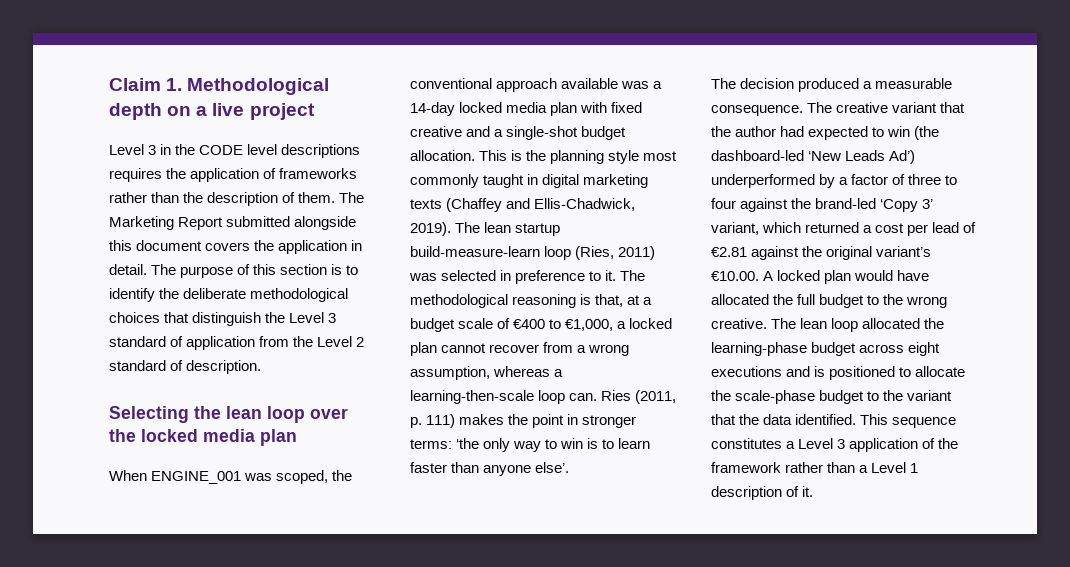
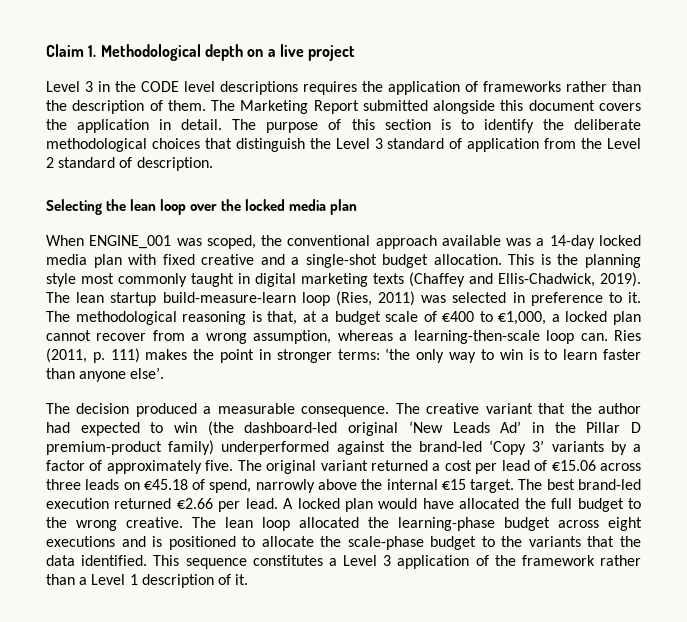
(804, 155) none -> [348,422,399,436] original
[889,150,916,164] [711,174,958,188] [711,198,736,209] Ad’) underperformed by a factor of three to four -> [500,421,641,433] [46,440,330,455] Ad’ in the Pillar D premium-product family) underperformed
[711,222,802,235] variant, which -> [551,441,641,455] [46,460,368,474] variants by a factor of approximately five. The original variant
[711,246,932,260] [711,271,759,281] €2.81 against the original variant’s €10.00. -> [551,460,642,471] [46,479,641,493] [46,498,278,512] €15.06 across three leads on €45.18 of spend, narrowly above the internal €15 target. The best brand-led execution returned €2.66 per lead.
[907,390,953,401] variant -> [528,536,581,547] variants

